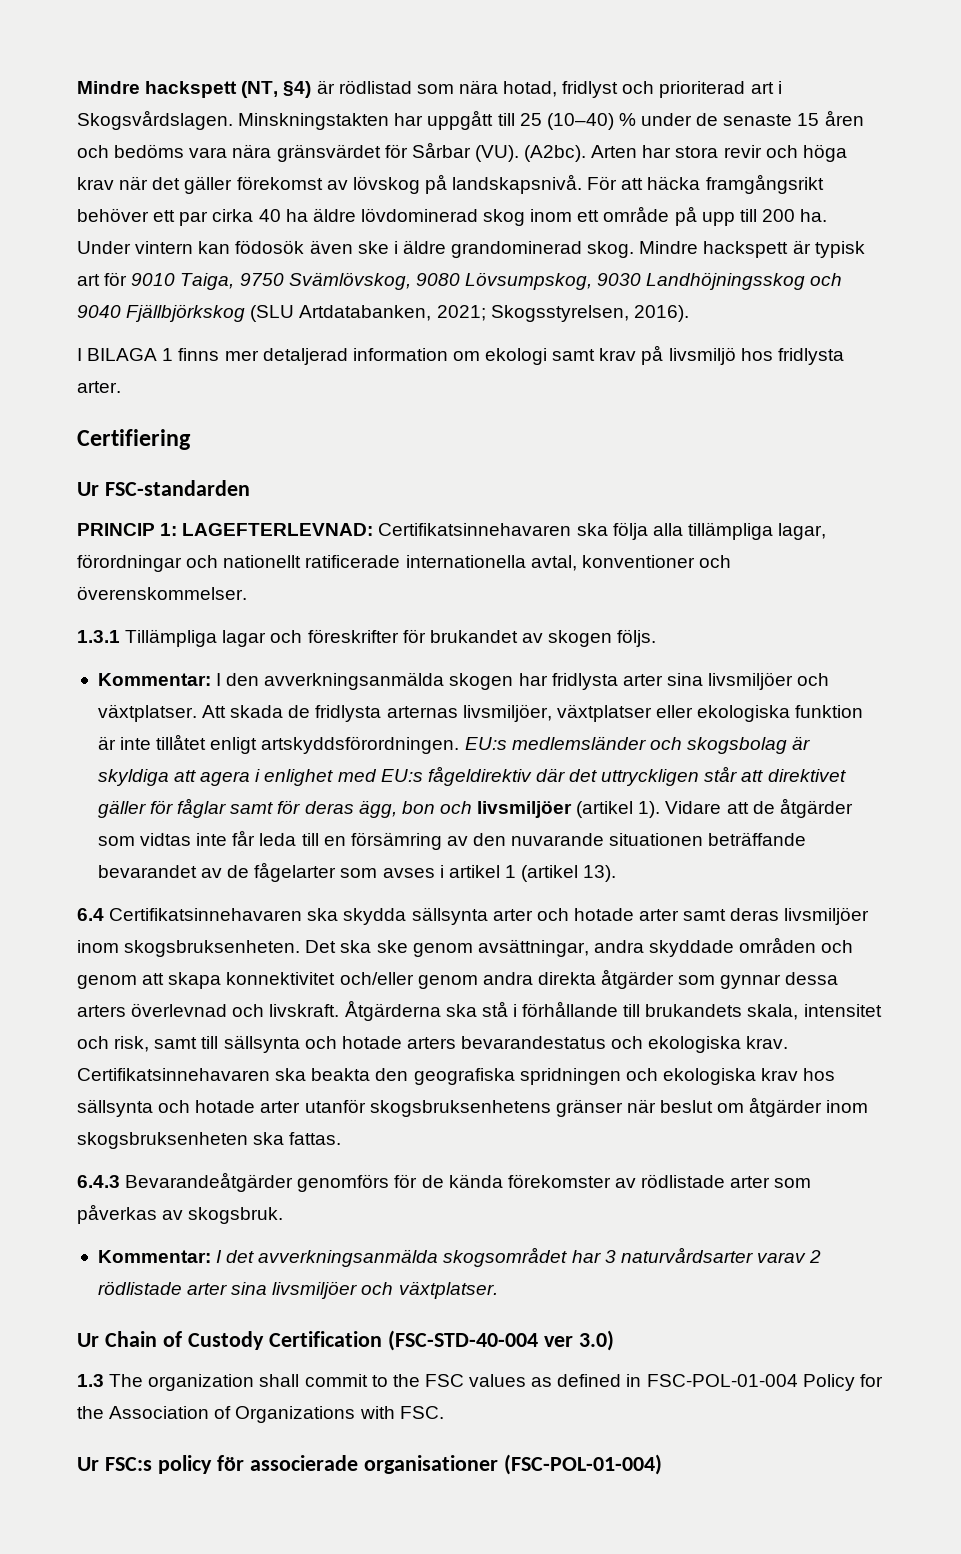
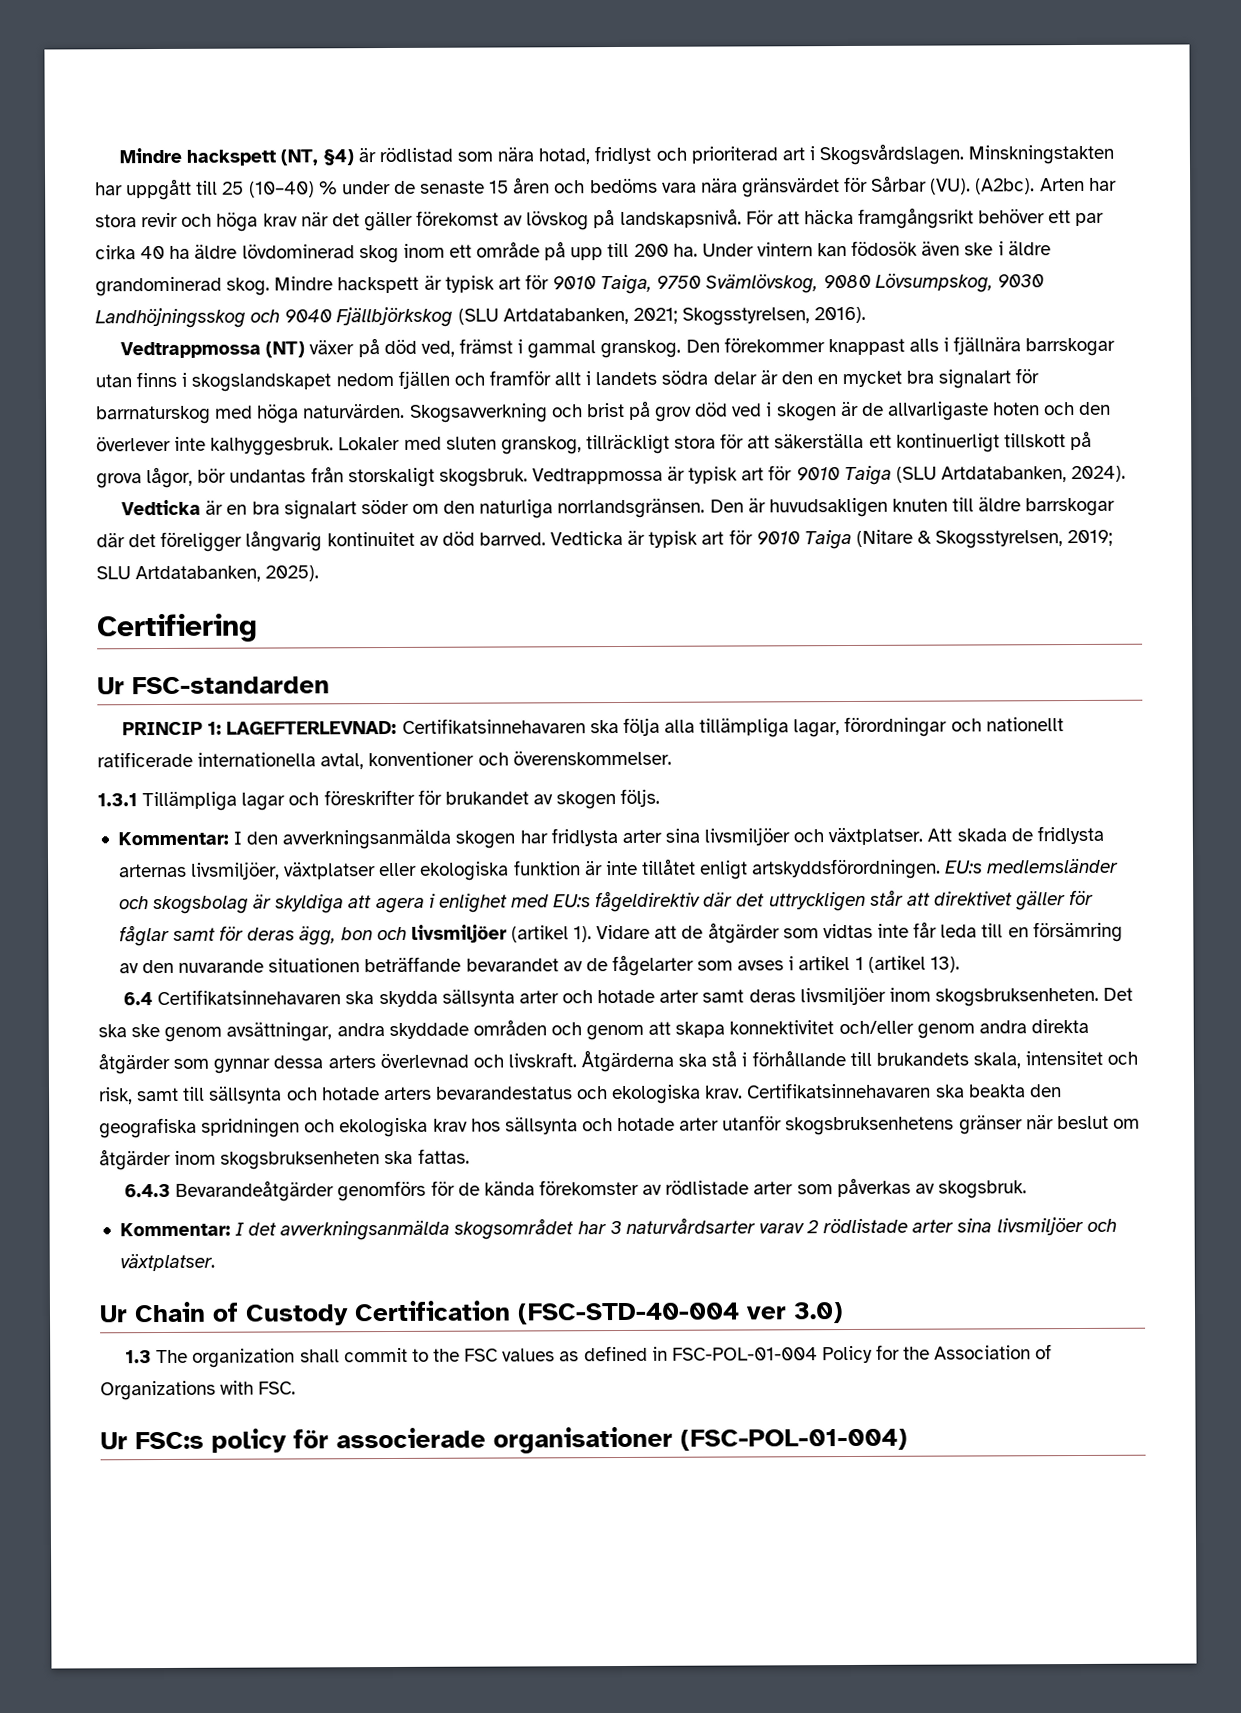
[77,345,844,365] [77,381,121,393] I BILAGA 1 finns mer detaljerad information om ekologi samt krav på livsmiljö hos fridlysta arter. -> [120,336,1116,359] [95,368,1040,392] [96,400,1112,425] [96,430,1092,456] [96,465,1127,489] [121,496,1116,520] [96,529,1114,553] [96,565,320,583] Vedtrappmossa (NT) växer på död ved, främst i gammal granskog. Den förekommer knappast alls i fjällnära barrskogar utan finns i skogslandskapet nedom fjällen och framför allt i landets södra delar är den en mycket bra signalart för barrnaturskog med höga naturvärden. Skogsavverkning och brist på grov död ved i skogen är de allvarligaste hoten och den överlever inte kalhyggesbruk. Lokaler med sluten granskog, tillräckligt stora för att säkerställa ett kontinuerligt tillskott på grova lågor, bör undantas från storskaligt skogsbruk. Vedtrappmossa är typisk art för 9010 Taiga (SLU Artdatabanken, 2024). // Vedticka är en bra signalart söder om den naturliga norrlandsgränsen. Den är huvudsakligen knuten till äldre barrskogar där det föreligger långvarig kontinuitet av död barrved. Vedticka är typisk art för 9010 Taiga (Nitare & Skogsstyrelsen, 2019; SLU Artdatabanken, 2025).

